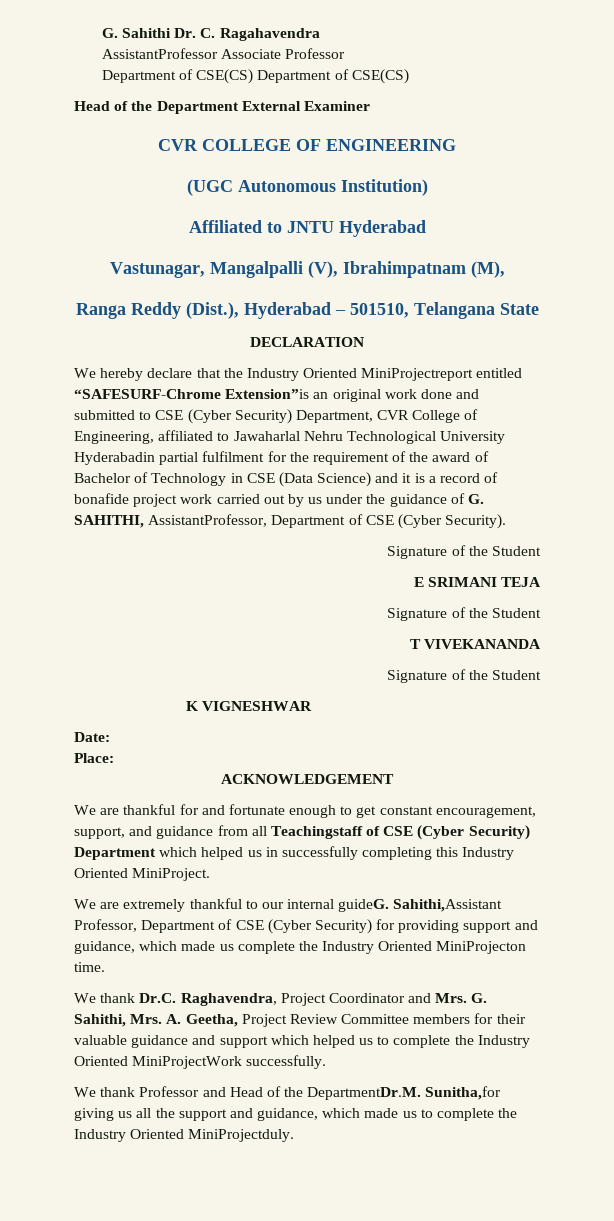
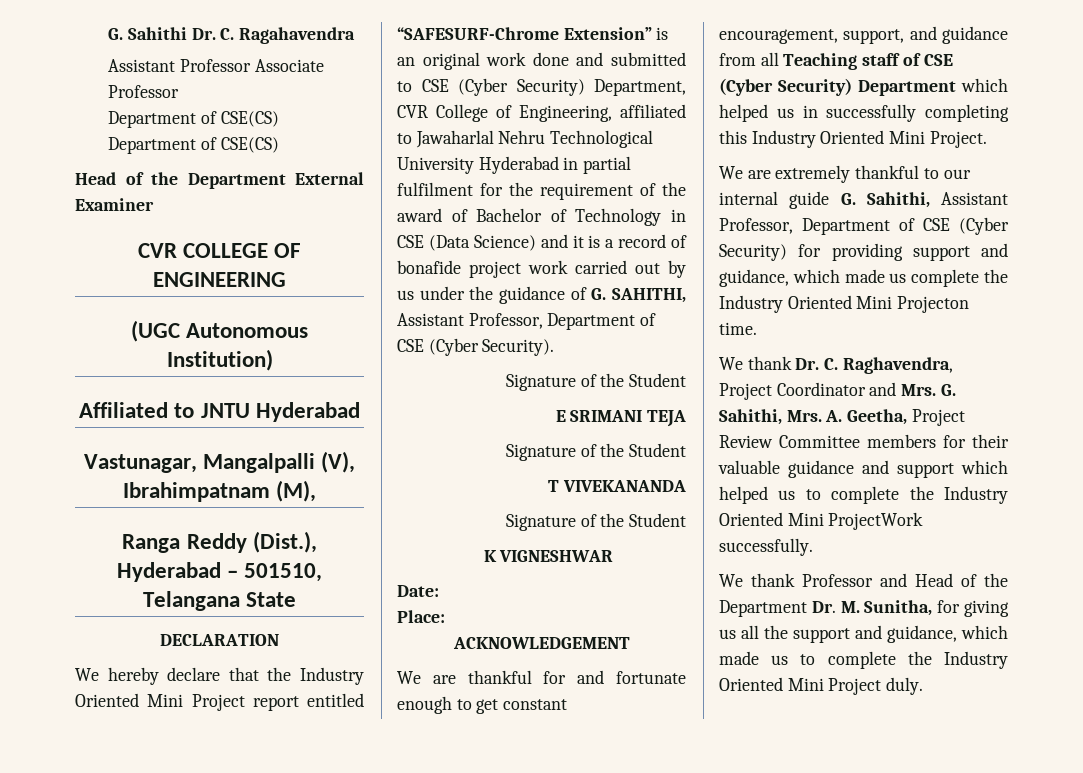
[101,48,218,59] AssistantProfessor -> [108,59,251,72] Assistant Professor
[361,368,523,381] [74,389,310,399] MiniProjectreport entitled “SAFESURF-Chrome Extension”is -> [147,693,364,711] [397,27,669,40] Mini Project report entitled “SAFESURF-Chrome Extension” is
[74,452,155,465] Hyderabadin -> [478,156,579,174] Hyderabad in
[148,514,268,527] AssistantProfessor, -> [397,313,543,329] Assistant Professor,
[270,826,363,839] Teachingstaff -> [783,53,901,70] Teaching staff
[132,868,211,881] MiniProject. -> [889,131,987,148] Mini Project.
[338,899,503,912] guideG. Sahithi,Assistant -> [789,191,1008,209] guide G. Sahithi, Assistant
[436,941,527,954] MiniProjecton -> [856,296,970,313] Mini Projecton
[139,993,177,1003] Dr.C. -> [795,358,839,370] Dr. C.
[132,1056,243,1069] MiniProjectWork -> [787,512,924,530] Mini ProjectWork
[307,1086,502,1100] DepartmentDr.M. Sunitha,for -> [719,600,961,617] Department Dr. M. Sunitha, for
[188,1129,295,1142] MiniProjectduly. -> [787,677,924,695] Mini Project duly.

